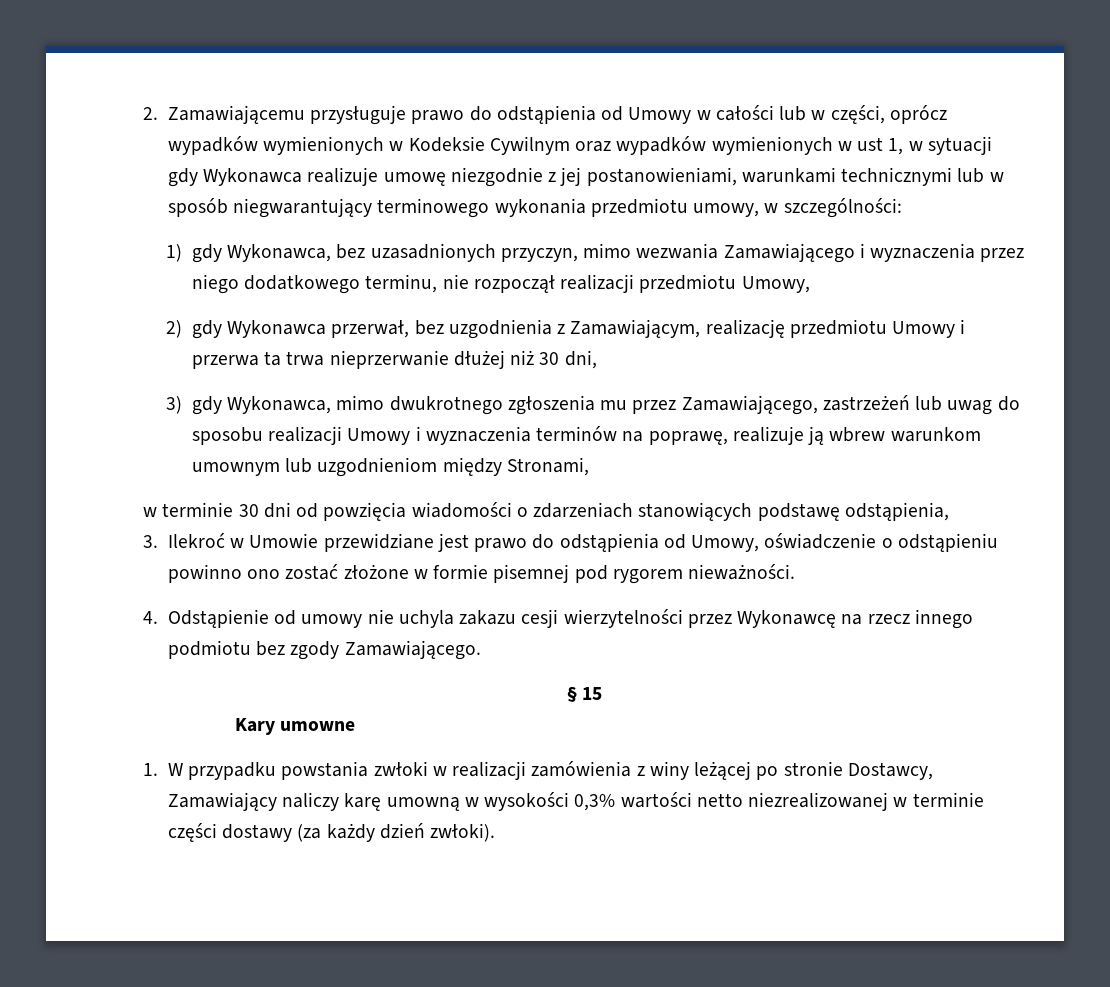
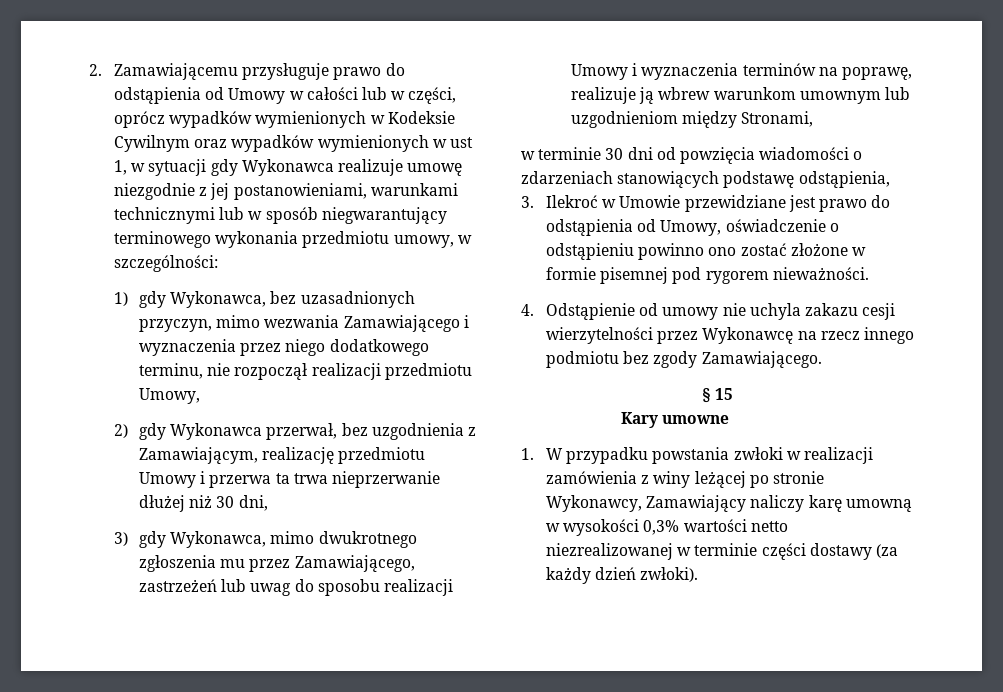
[847,762,933,780] Dostawcy, -> [546,495,643,512] Wykonawcy,

